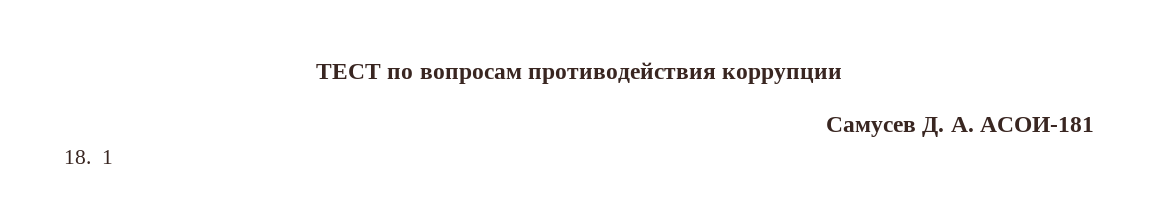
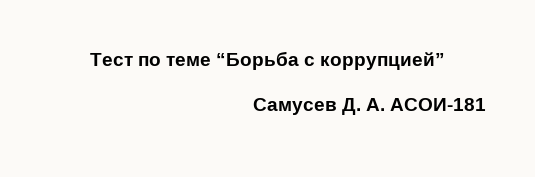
[315,62,843,84] ТЕСТ по вопросам противодействия коррупции -> [89,51,446,70] Тест по теме “Борьба с коррупцией”
[64,150,113,164] // 18. 1 -> (486, 104) none

